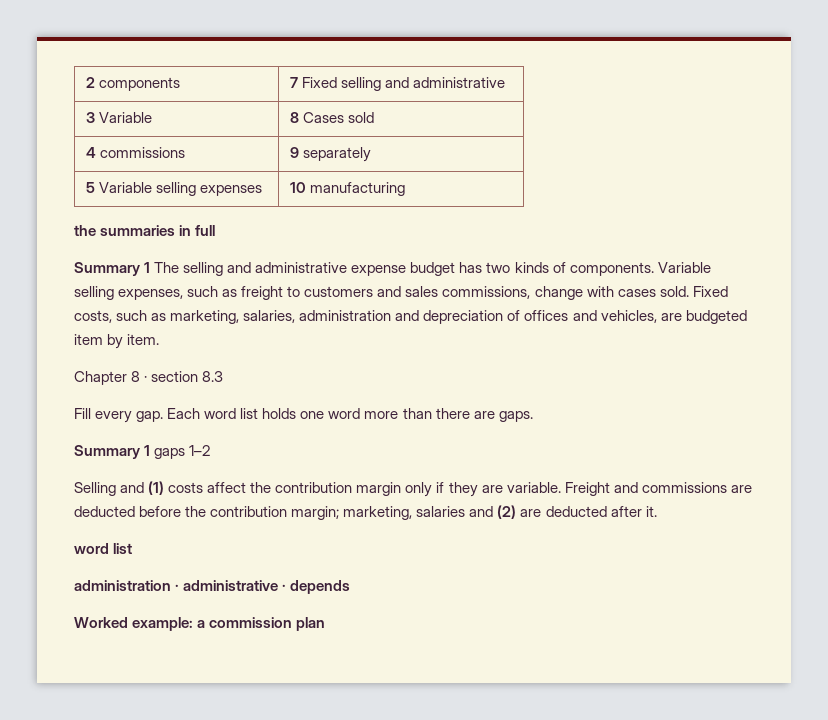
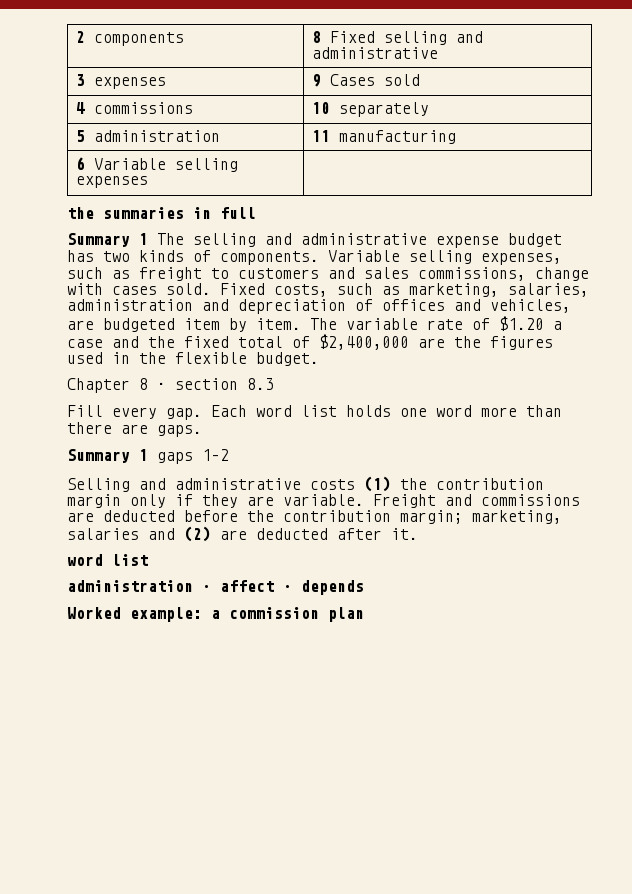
[289,77,298,88] 7 -> [311,31,321,43] 8
[98,112,152,123] [289,112,299,123] Variable | 8 -> [93,77,166,89] [311,74,321,87] expenses | 9
[289,147,299,158] 9 -> [311,102,330,114] 10
(95, 187) none -> [93,130,220,142] [311,130,456,144] [75,157,85,170] administration | 11 manufacturing // 6
[289,182,405,196] 10 manufacturing -> (148, 182) none
(160, 339) none -> [310,316,562,331] [67,334,553,350] [67,352,319,366] The variable rate of $1.20 a case and the fixed total of $2,400,000 are the figures used in the flexible budget.
[148,481,247,495] (1) costs affect -> [175,476,391,492] administrative costs (1)
[183,580,279,591] administrative -> [220,580,274,592] affect

